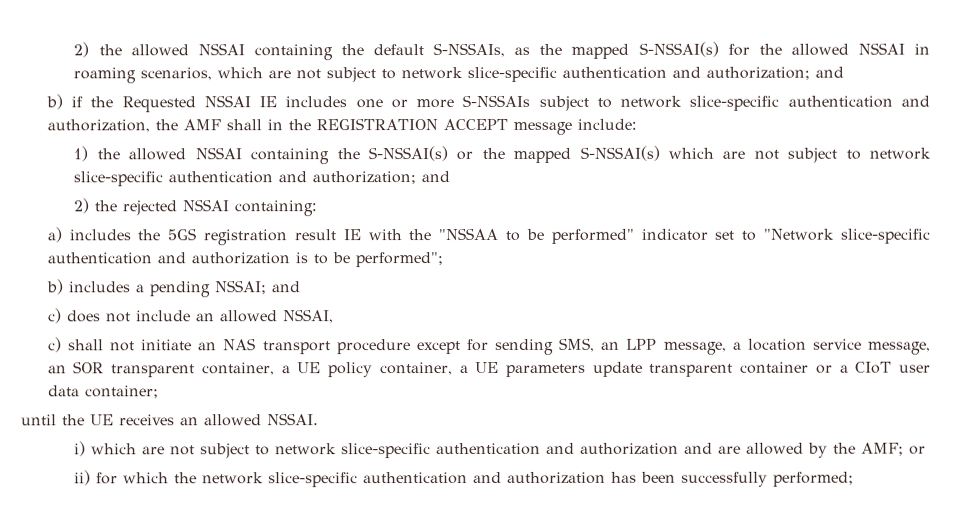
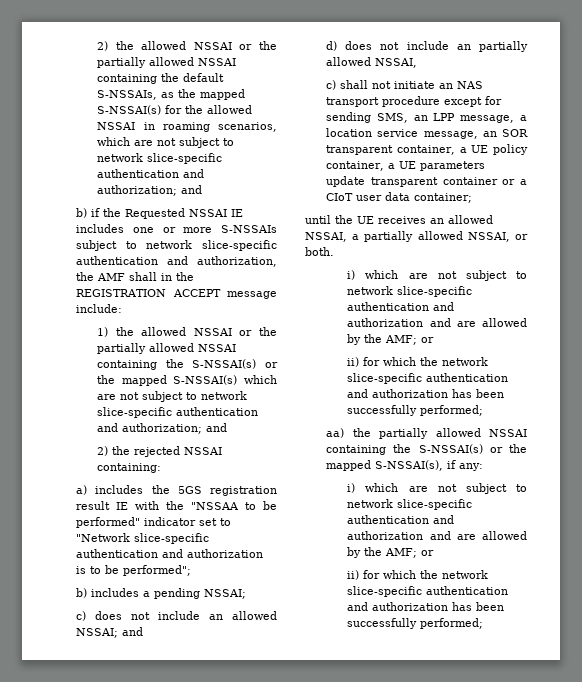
(245, 49) none -> [239,41,277,50] [97,57,237,68] or the partially allowed NSSAI
(242, 153) none -> [239,327,277,336] [97,343,237,354] or the partially allowed NSSAI
[271,281,301,293] and -> (247, 594) none
(278, 316) none -> [76,627,144,638] [326,41,528,52] [326,57,372,66] NSSAI; and // d) does not include an partially allowed
[267,413,319,426] NSSAI. -> [305,231,528,242] [305,247,334,256] NSSAI, a partially allowed NSSAI, or both.
(855, 479) none -> [326,428,527,439] [326,444,527,455] [326,460,484,471] [347,483,527,494] [347,499,473,510] [347,515,455,524] [347,531,527,540] [347,547,435,558] [347,570,489,580] [347,586,509,597] [347,602,505,611] [347,618,484,629] // aa) the partially allowed NSSAI containing the S-NSSAI(s) or the mapped S-NSSAI(s), if any: // i) which are not subject to network slice-specific authentication and authorization and are allowed by the AMF; or // ii) for which the network slice-specific authentication and authorization has been successfully performed;

